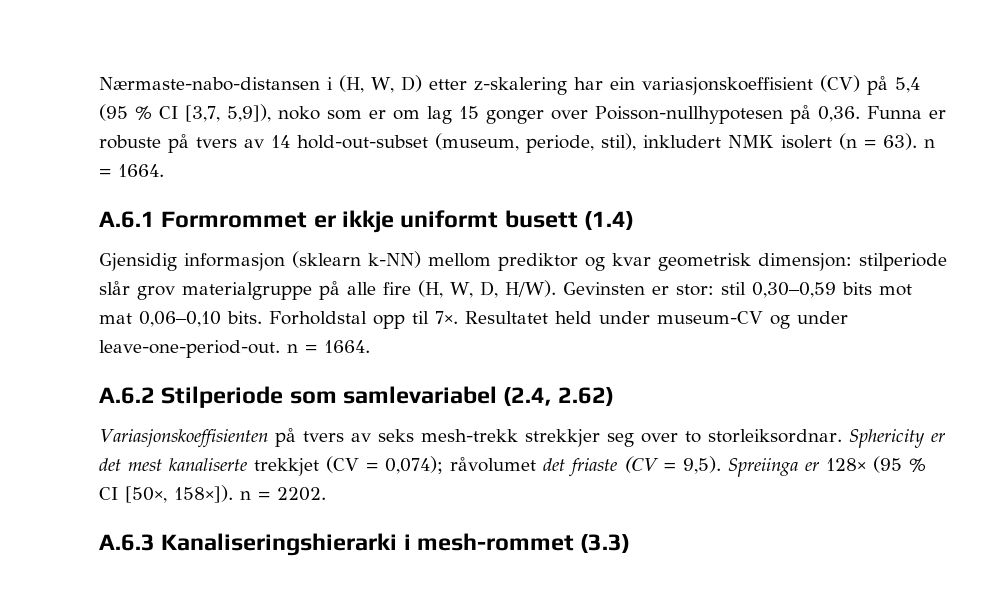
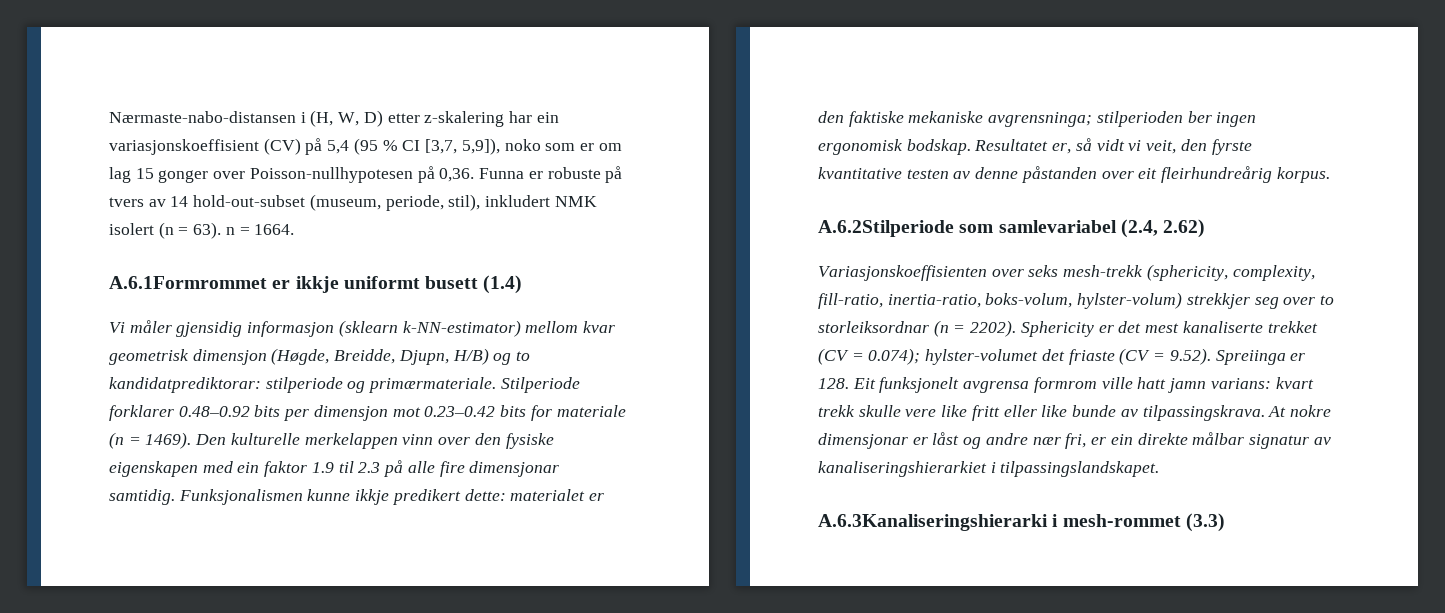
[99,211,308,228] A.6.1 Formrommet -> [109,276,267,289] A.6.1Formrommet
[99,251,947,271] [99,280,912,300] [99,311,848,329] [99,340,370,358] [99,386,284,408] Gjensidig informasjon (sklearn k-NN) mellom prediktor og kvar geometrisk dimensjon: stilperiode slår grov materialgruppe på alle fire (H, W, D, H/W). Gevinsten er stor: stil 0,30–0,59 bits mot mat 0,06–0,10 bits. Forholdstal opp til 7×. Resultatet held under museum-CV og under leave-one-period-out. n = 1664. // A.6.2 Stilperiode -> [109,320,616,337] [109,348,531,365] [109,377,580,393] [109,405,626,421] [109,432,554,449] [109,460,560,477] [109,489,605,505] [818,111,1257,127] [818,138,1252,155] [818,166,1330,183] [818,220,954,237] Vi måler gjensidig informasjon (sklearn k-NN-estimator) mellom kvar geometrisk dimensjon (Høgde, Breidde, Djupn, H/B) og to kandidatprediktorar: stilperiode og primærmateriale. Stilperiode forklarer 0.48–0.92 bits per dimensjon mot 0.23–0.42 bits for materiale (n = 1469). Den kulturelle merkelappen vinn over den fysiske eigenskapen med ein faktor 1.9 til 2.3 på alle fire dimensjonar samtidig. Funksjonalismen kunne ikkje predikert dette: materialet er den faktiske mekaniske avgrensninga; stilperioden ber ingen ergonomisk bodskap. Resultatet er, så vidt vi veit, den fyrste kvantitative testen av denne påstanden over eit fleirhundreårig korpus. // A.6.2Stilperiode
[274,428,842,447] på tvers av seks mesh-trekk strekkjer seg over to storleiksordnar. -> [991,264,1315,281] [818,292,1335,309] [818,320,1017,337] over seks mesh-trekk (sphericity, complexity, fill-ratio, inertia-ratio, boks-volum, hylster-volum) strekkjer seg over to storleiksordnar (n = 2202).
[254,456,536,476] trekkjet (CV = 0,074); råvolumet -> [1267,321,1318,333] [818,348,1039,365] trekket (CV = 0.074); hylster-volumet
[683,456,721,474] 9,5). -> [1169,348,1211,365] 9.52).
[826,456,926,473] [99,485,326,503] [99,533,398,556] 128× (95 % CI [50×, 158×]). n = 2202. // A.6.3 Kanaliseringshierarki -> [818,377,1314,393] [818,405,1331,421] [818,432,1331,449] [818,461,1160,477] [818,514,1048,531] 128. Eit funksjonelt avgrensa formrom ville hatt jamn varians: kvart trekk skulle vere like fritt eller like bunde av tilpassingskrava. At nokre dimensjonar er låst og andre nær fri, er ein direkte målbar signatur av kanaliseringshierarkiet i tilpassingslandskapet. // A.6.3Kanaliseringshierarki

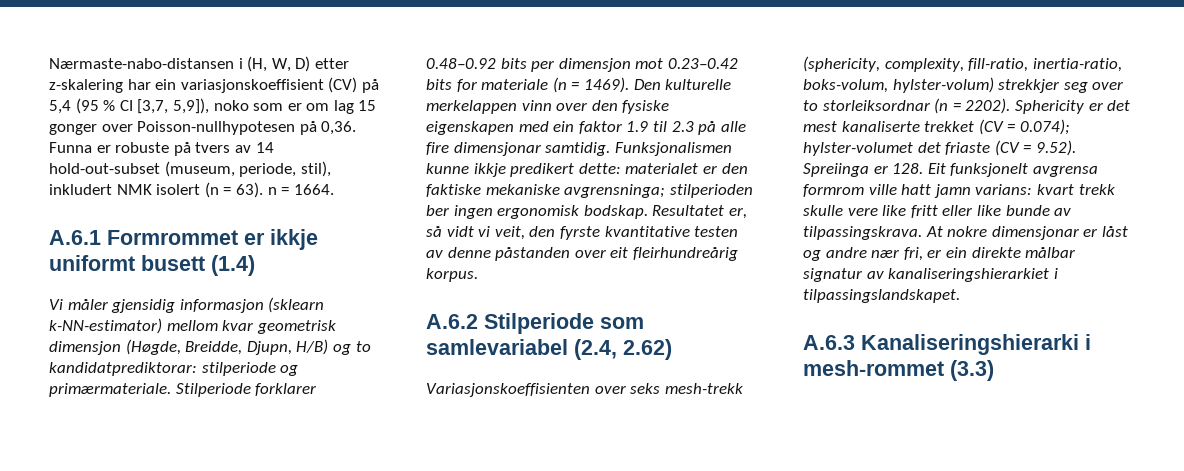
[109,276,267,289] A.6.1Formrommet -> [49,230,238,245] A.6.1 Formrommet
[818,220,954,237] A.6.2Stilperiode -> [426,313,594,334] A.6.2 Stilperiode
[818,514,1048,531] A.6.3Kanaliseringshierarki -> [803,334,1079,355] A.6.3 Kanaliseringshierarki

